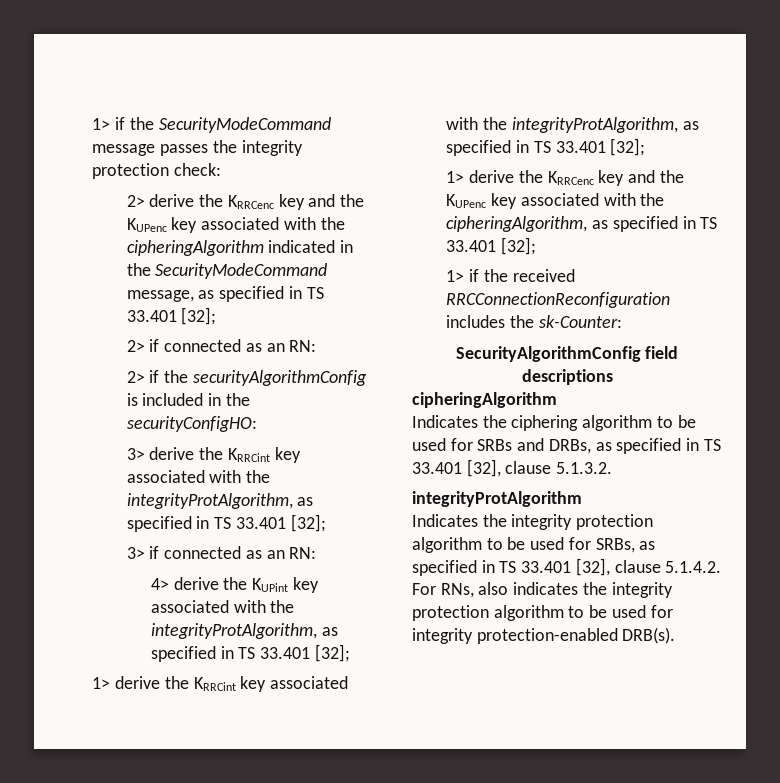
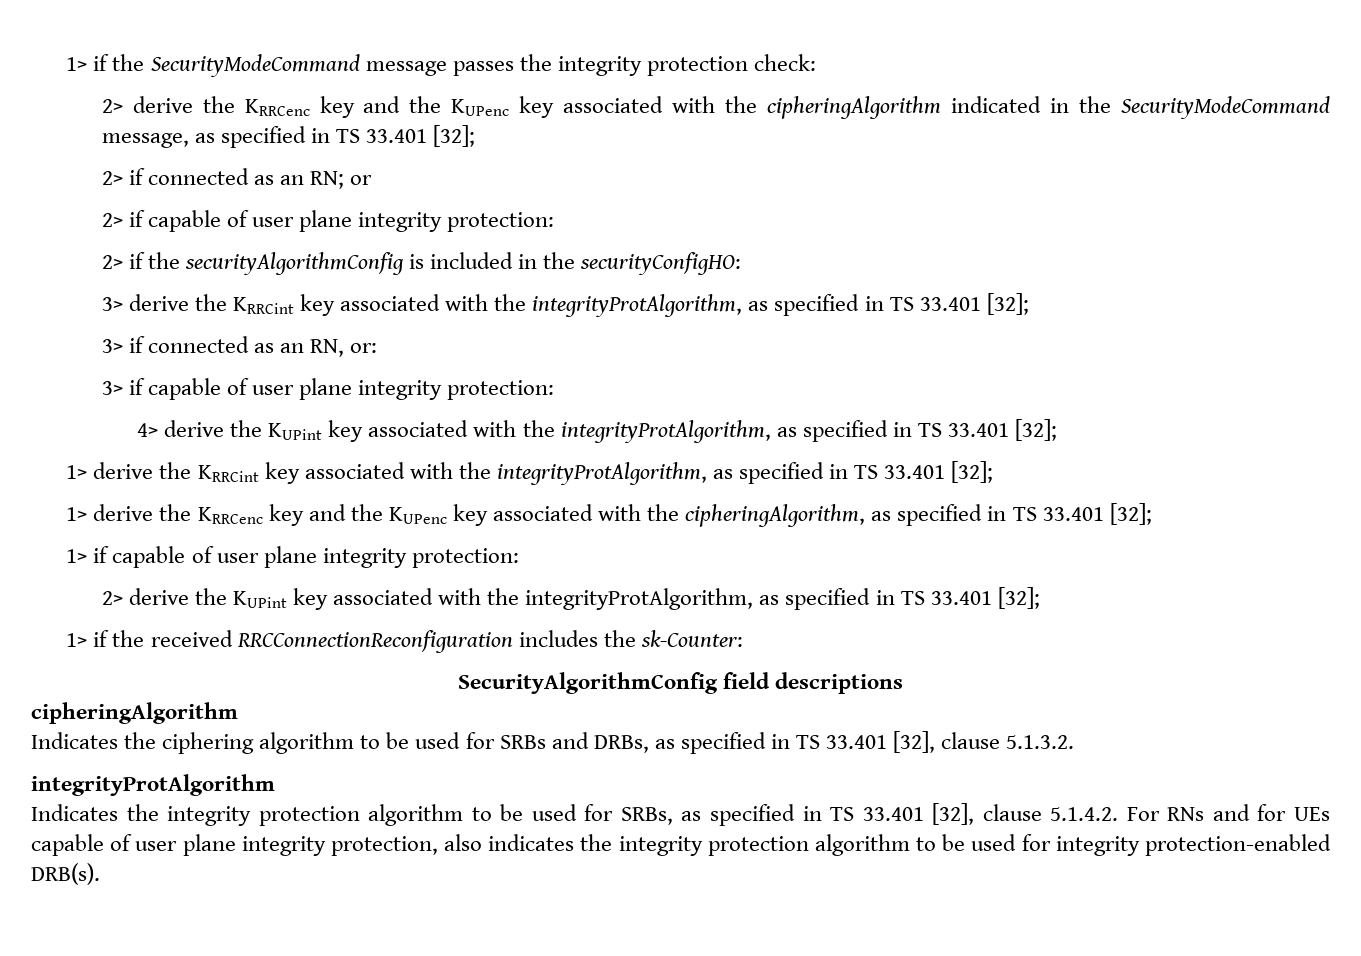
[289,340,317,352] RN: -> [310,171,373,189] [101,210,555,232] RN; or // 2> if capable of user plane integrity protection:
[289,547,317,559] RN: -> [310,339,378,357] [101,378,555,400] RN, or: // 3> if capable of user plane integrity protection:
(537, 246) none -> [66,546,519,568] [101,587,1040,610] // 1> if capable of user plane integrity protection: // 2> derive the KUPint key associated with the integrityProtAlgorithm, as specified in TS 33.401 [32];
[440,583,474,598] RNs, -> [1167,804,1330,821] [31,834,438,856] RNs and for UEs capable of user plane integrity protection,

